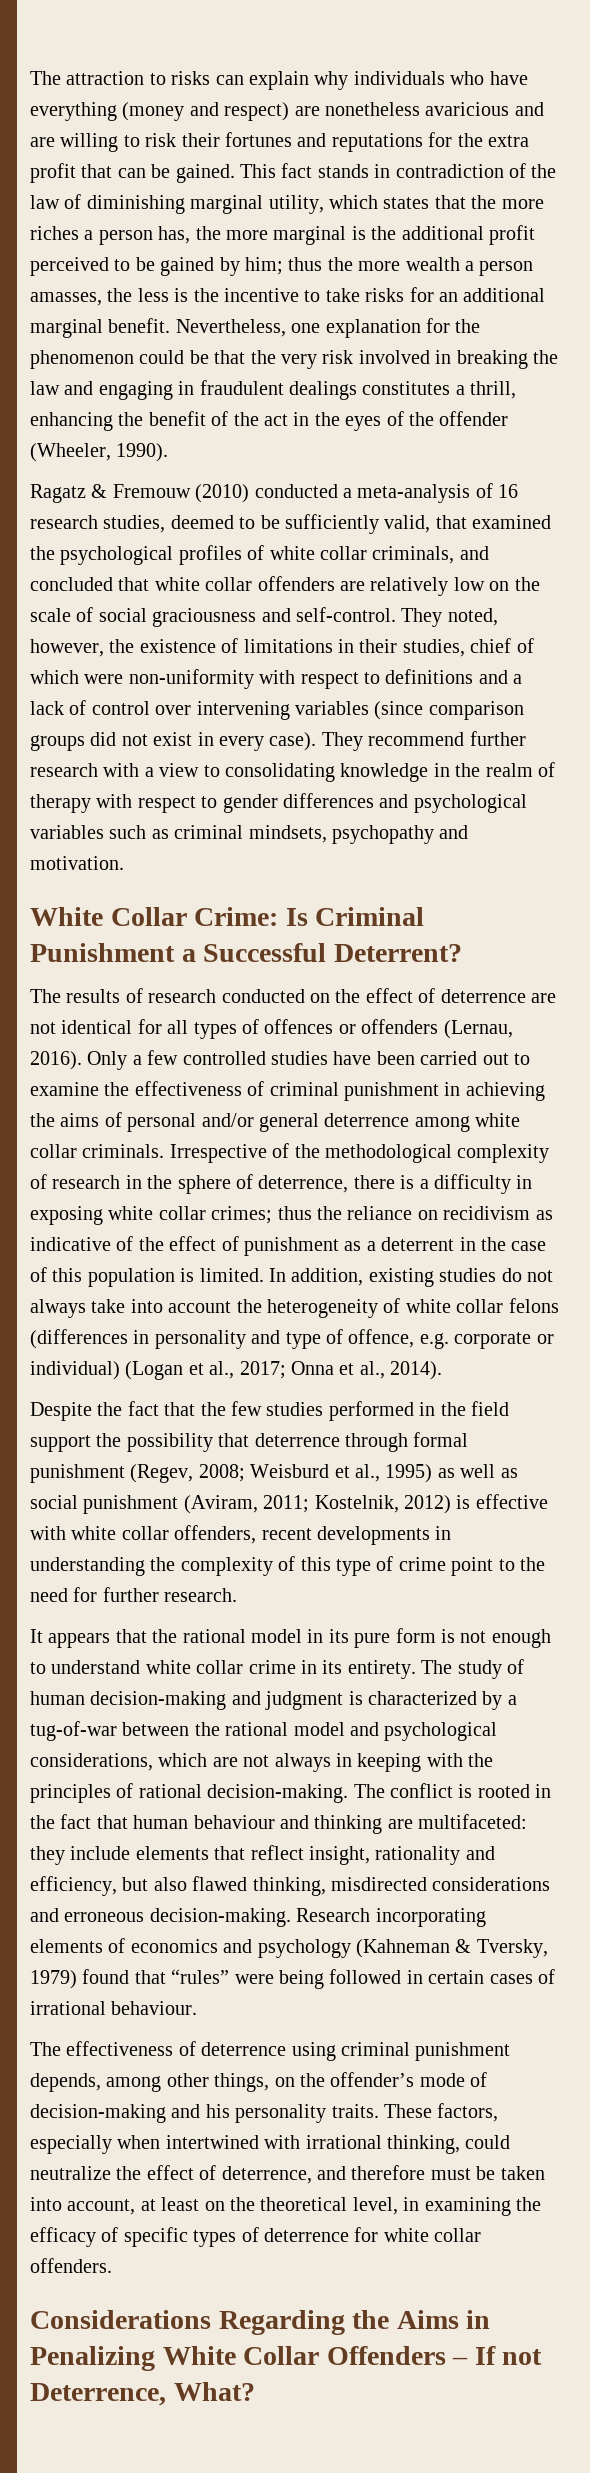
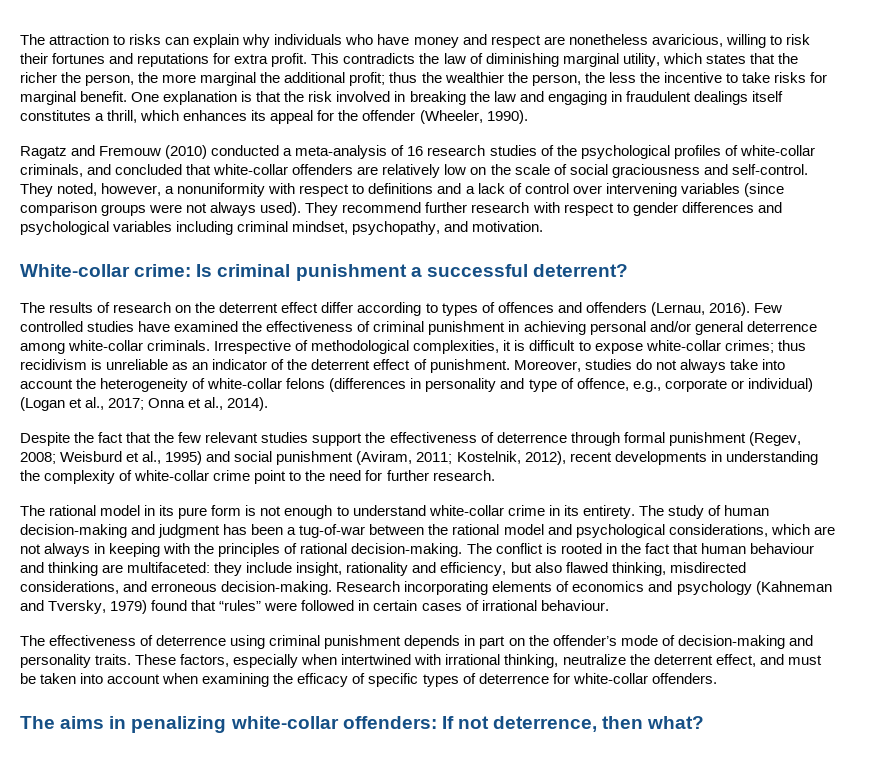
[30,102,544,121] [30,137,55,147] everything (money and respect) are nonetheless avaricious and are -> [413,34,723,48] money and respect are nonetheless avaricious,
[457,133,529,147] [30,163,526,183] the extra profit that can be gained. This fact stands in contradiction of -> [234,53,416,67] extra profit. This contradicts
[501,199,544,209] [30,226,191,245] more riches a person has, -> [20,72,135,86] richer the person,
[351,226,366,240] is -> (257, 79) none
[488,225,535,245] [30,257,534,276] [30,292,102,306] profit perceived to be gained by him; thus the more wealth a person amasses, -> [349,72,581,86] profit; thus the wealthier the person,
[174,288,189,302] is -> (636, 77) none
[438,288,546,302] [30,318,481,338] [30,350,317,369] an additional marginal benefit. Nevertheless, one explanation for the phenomenon could be that the very -> [20,91,305,105] marginal benefit. One explanation is that the
(357, 390) none -> [751,91,783,102] itself
[30,411,404,431] enhancing the benefit of the act in the eyes of -> [140,110,335,124] which enhances its appeal for
[91,484,108,498] & -> [71,145,96,156] and
[103,514,552,534] studies, deemed to be sufficiently valid, that examined -> [489,145,554,156] studies of
[269,546,367,560] white collar -> [739,145,815,156] white-collar
[154,577,253,591] white collar -> [213,164,289,175] white-collar
[109,638,534,657] [30,669,254,689] the existence of limitations in their studies, chief of which were non-uniformity -> [165,183,266,197] a nonuniformity
[90,732,317,751] did not exist in every case). -> [149,202,302,216] were not always used).
[144,762,555,782] [30,794,133,813] a view to consolidating knowledge in the realm of therapy with -> (560, 207) none
[109,825,469,844] [30,856,124,870] [30,907,425,926] [30,943,462,962] such as criminal mindsets, psychopathy and motivation. // White Collar Crime: Is Criminal Punishment a Successful Deterrent? -> [176,221,544,235] [20,264,628,281] including criminal mindset, psychopathy, and motivation. // White-collar crime: Is criminal punishment a successful deterrent?
[221,988,556,1003] [30,1019,189,1034] conducted on the effect of deterrence are not identical for all -> [175,302,438,316] on the deterrent effect differ according to
[338,1024,356,1034] or -> [557,302,582,313] and
[87,1050,530,1070] [30,1082,99,1096] Only a few controlled studies have been carried out to examine -> [753,303,782,313] [20,321,239,332] Few controlled studies have examined
[30,1112,122,1127] the aims of -> (586, 328) none
[475,1113,521,1127] [30,1144,77,1158] white collar -> [68,340,144,351] white-collar
[294,1144,550,1163] [30,1174,533,1194] [30,1206,553,1225] [30,1236,547,1256] [30,1267,434,1287] the methodological complexity of research in the sphere of deterrence, there is a difficulty in exposing white collar crimes; thus the reliance on recidivism as indicative of the effect of punishment as a deterrent in the case of this population is limited. In addition, existing -> [311,340,806,354] [20,359,581,373] methodological complexities, it is difficult to expose white-collar crimes; thus recidivism is unreliable as an indicator of the deterrent effect of punishment. Moreover,
[405,1299,504,1313] white collar -> [207,378,283,389] white-collar
[419,1333,449,1349] e.g. -> [632,381,661,392] e.g.,
[266,1401,509,1421] [30,1433,250,1452] studies performed in the field support the possibility that -> [205,432,494,446] relevant studies support the effectiveness of
[437,1464,518,1478] as well as -> [206,451,231,462] and
[404,1494,548,1514] [30,1525,257,1544] 2012) is effective with white collar offenders, -> [524,451,566,465] 2012),
[300,1556,394,1576] this type of -> [134,470,210,481] white-collar
[30,1629,178,1648] It appears that the -> [20,505,45,516] The
[145,1660,244,1674] white collar -> [428,505,504,516] white-collar
[348,1691,503,1710] is characterized by -> [223,524,284,535] has been
[135,1845,304,1860] elements that reflect -> (293, 567) none
[432,1877,551,1891] considerations -> [20,581,119,594] considerations,
[455,1939,472,1953] & -> [20,600,44,611] and
[279,1970,324,1989] being -> (298, 606) none
[30,2073,270,2092] depends, among other things, -> [404,635,506,649] depends in part
[205,2104,230,2118] his -> (813, 640) none
[465,2135,511,2149] could -> (559, 661) none
[146,2165,545,2184] [30,2197,420,2215] effect of deterrence, and therefore must be taken into account, at least on the theoretical level, in -> [653,654,822,667] [20,673,199,684] deterrent effect, and must be taken into account when
[383,2228,482,2242] white collar -> [572,673,648,684] white-collar
[30,2310,491,2335] [30,2346,543,2371] [30,2382,255,2406] Considerations Regarding the Aims in Penalizing White Collar Offenders – If not Deterrence, What? -> [20,716,705,733] The aims in penalizing white-collar offenders: If not deterrence, then what?

